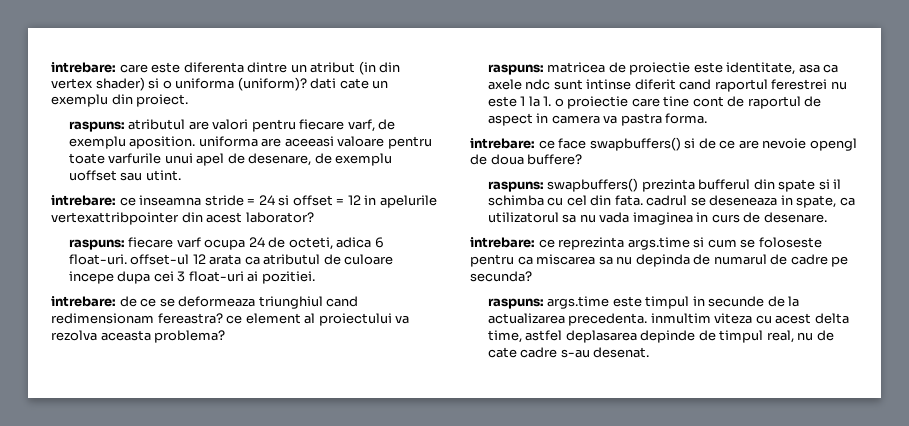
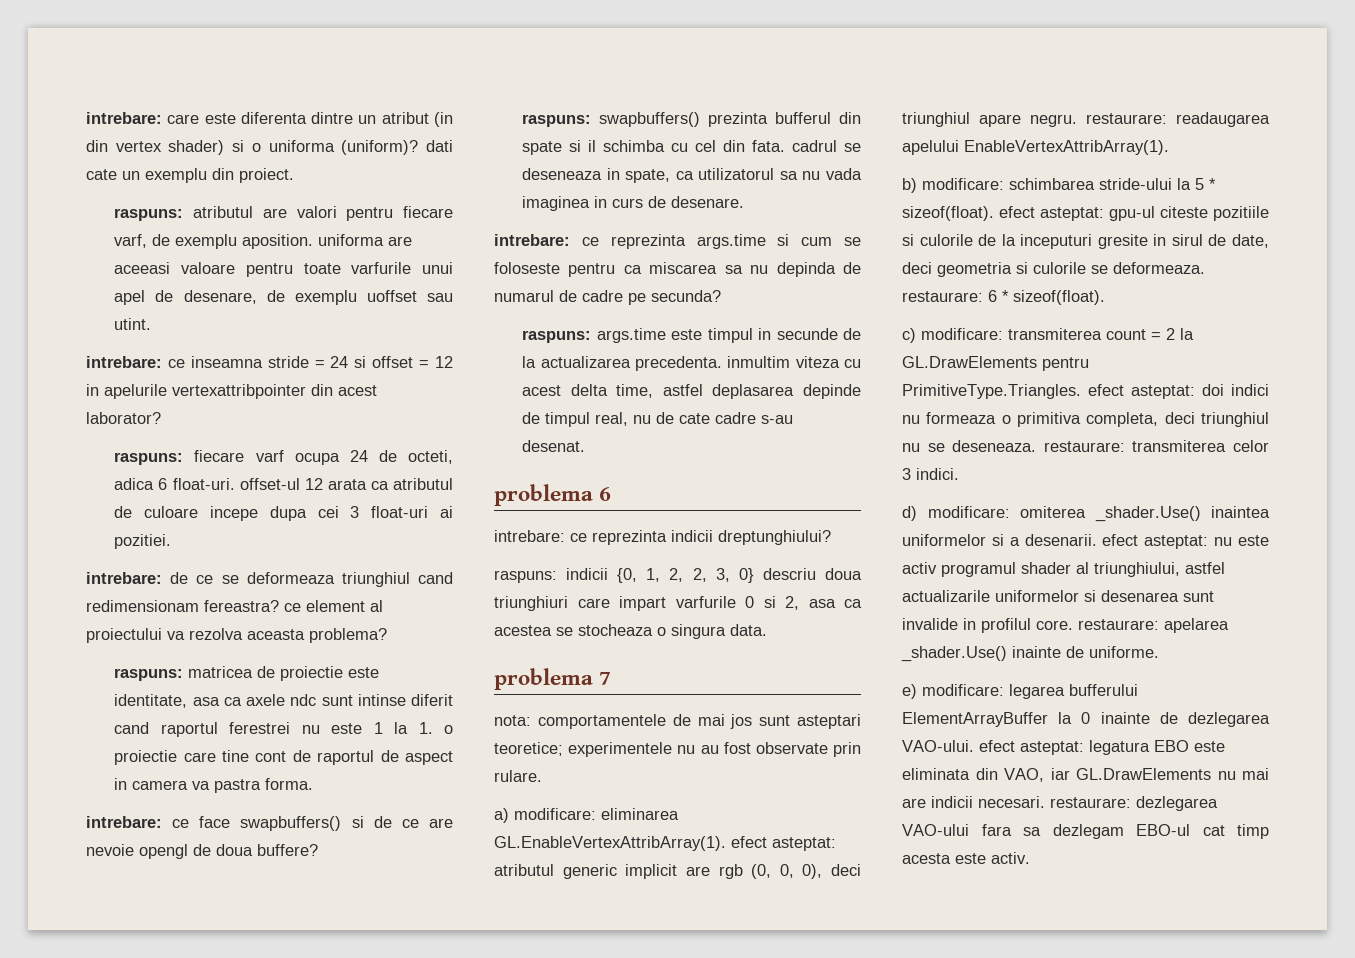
(650, 352) none -> [494,484,612,506] [494,530,831,545] [494,568,862,583] [494,596,862,611] [494,624,767,639] [494,668,612,690] [494,714,861,729] [494,742,861,757] [494,770,542,782] [494,808,679,823] [494,836,836,851] [494,864,861,879] [902,112,1270,127] [902,140,1169,155] [902,178,1216,193] [902,206,1269,221] [902,234,1269,249] [902,262,1205,277] [902,290,1105,305] [902,328,1194,343] [902,356,1089,371] [902,384,1269,399] [902,412,1269,427] [902,440,1269,452] [902,468,959,480] [902,506,1270,522] [902,534,1269,549] [902,562,1225,577] [902,590,1214,602] [902,618,1229,633] [901,646,1159,662] [902,684,1138,699] [902,712,1270,727] [902,740,1225,755] [902,768,1269,782] [902,796,1218,811] [902,824,1269,839] [902,852,1030,864] // problema 6 // intrebare: ce reprezinta indicii dreptunghiului? // raspuns: indicii {0, 1, 2, 2, 3, 0} descriu doua triunghiuri care impart varfurile 0 si 2, asa ca acestea se stocheaza o singura data. // problema 7 // nota: comportamentele de mai jos sunt asteptari teoretice; experimentele nu au fost observate prin rulare. // a) modificare: eliminarea GL.EnableVertexAttribArray(1). efect asteptat: atributul generic implicit are rgb (0, 0, 0), deci triunghiul apare negru. restaurare: readaugarea apelului EnableVertexAttribArray(1). // b) modificare: schimbarea stride-ului la 5 * sizeof(float). efect asteptat: gpu-ul citeste pozitiile si culorile de la inceputuri gresite in sirul de date, deci geometria si culorile se deformeaza. restaurare: 6 * sizeof(float). // c) modificare: transmiterea count = 2 la GL.DrawElements pentru PrimitiveType.Triangles. efect asteptat: doi indici nu formeaza o primitiva completa, deci triunghiul nu se deseneaza. restaurare: transmiterea celor 3 indici. // d) modificare: omiterea _shader.Use() inaintea uniformelor si a desenarii. efect asteptat: nu este activ programul shader al triunghiului, astfel actualizarile uniformelor si desenarea sunt invalide in profilul core. restaurare: apelarea _shader.Use() inainte de uniforme. // e) modificare: legarea bufferului ElementArrayBuffer la 0 inainte de dezlegarea VAO-ului. efect asteptat: legatura EBO este eliminata din VAO, iar GL.DrawElements nu mai are indicii necesari. restaurare: dezlegarea VAO-ului fara sa dezlegam EBO-ul cat timp acesta este activ.

